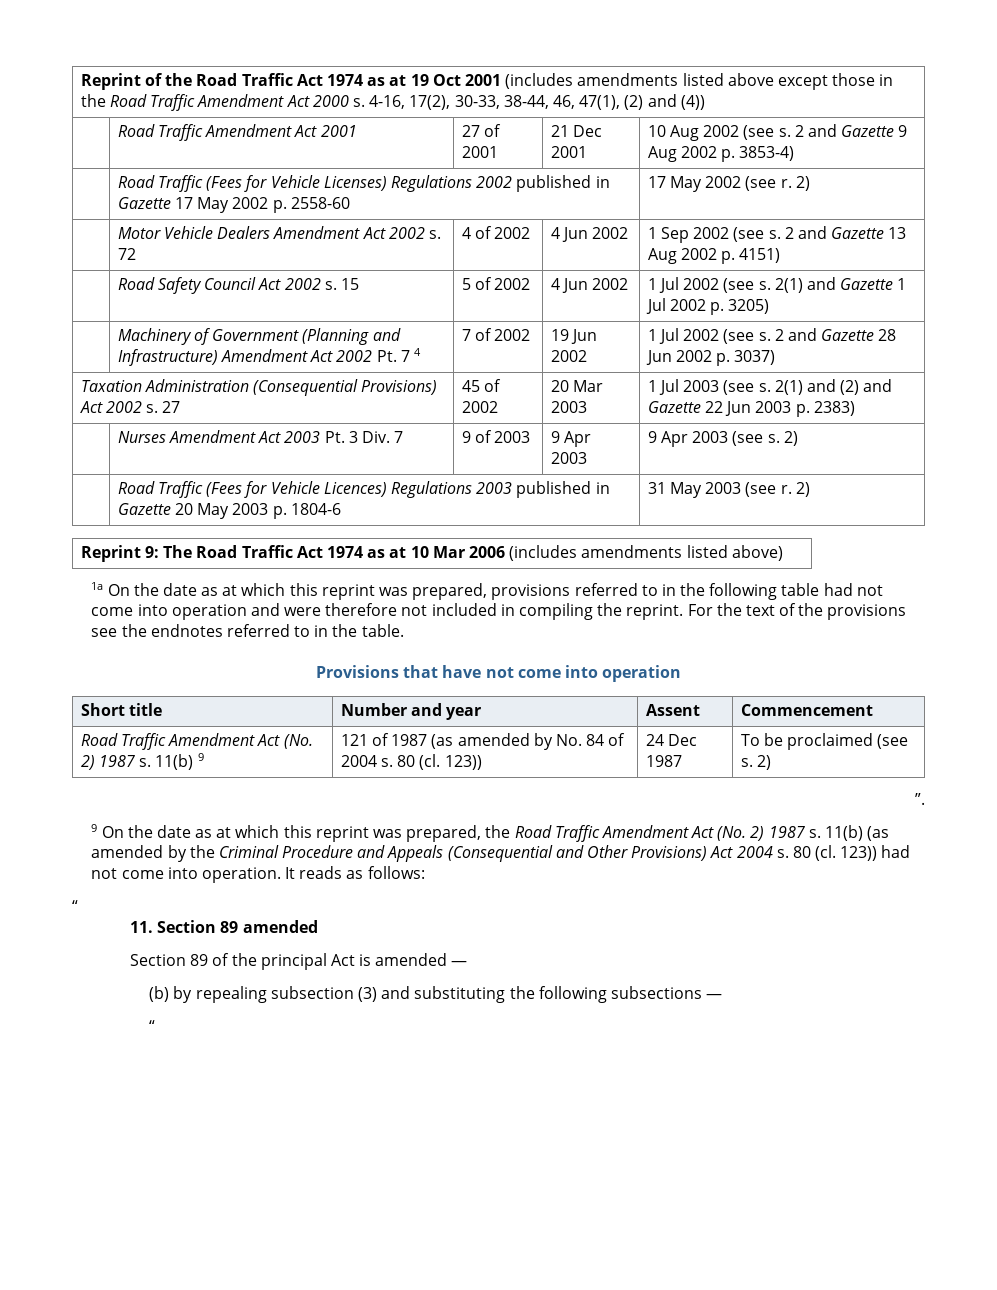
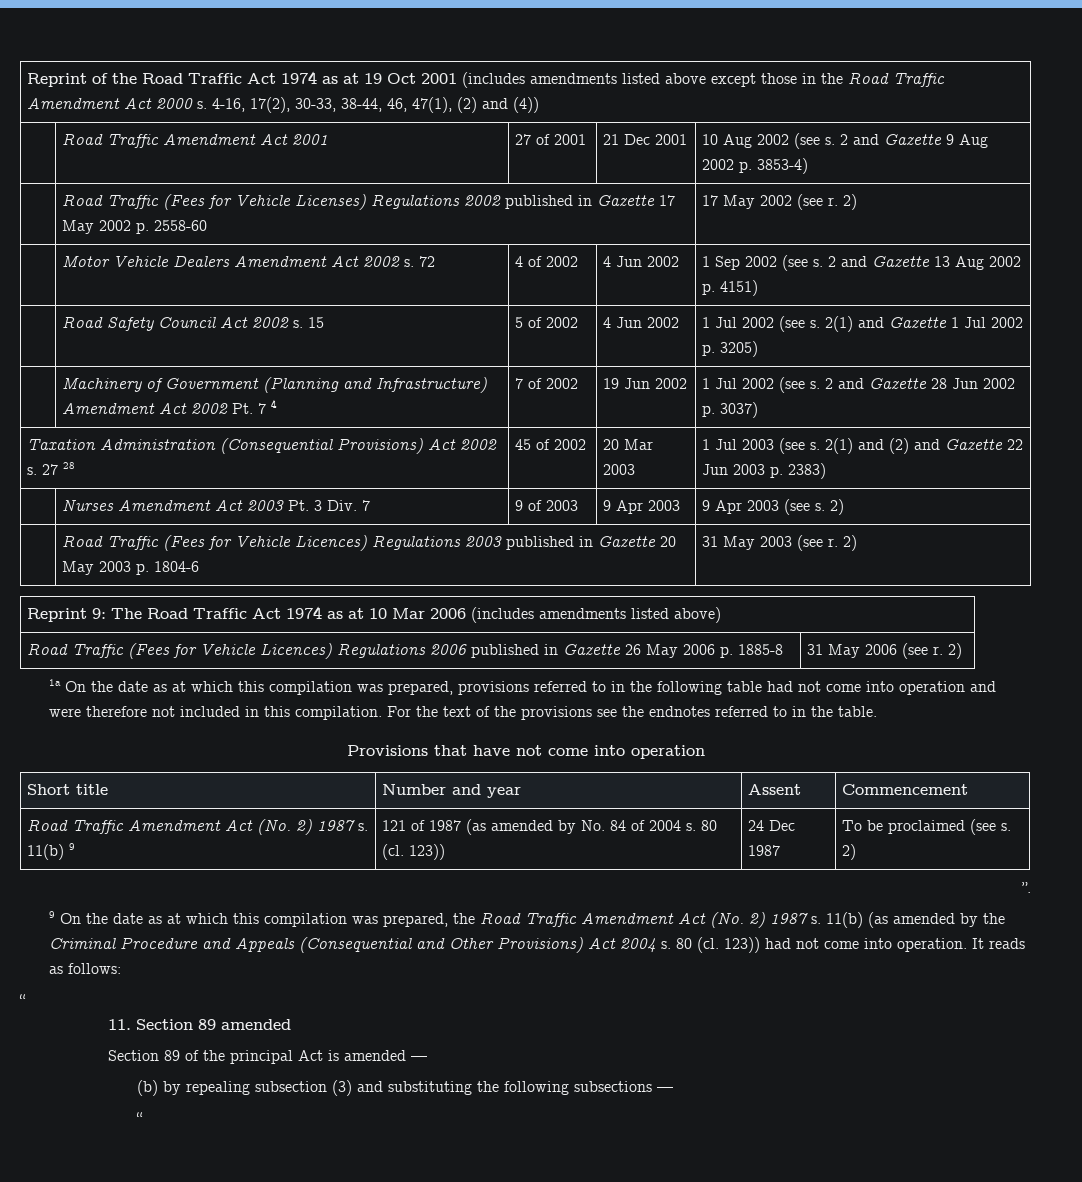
(181, 407) none -> [63,462,76,469] 28
(783, 553) none -> [27,643,784,659] [807,643,963,659] // Road Traffic (Fees for Vehicle Licences) Regulations 2006 published in Gazette 26 May 2006 p. 1885-8 | 31 May 2006 (see r. 2)
[321,584,375,600] reprint -> [269,681,353,695] compilation
[518,603,684,620] compiling the reprint. -> [264,706,383,720] this compilation.
[315,826,369,842] reprint -> [264,913,348,927] compilation

